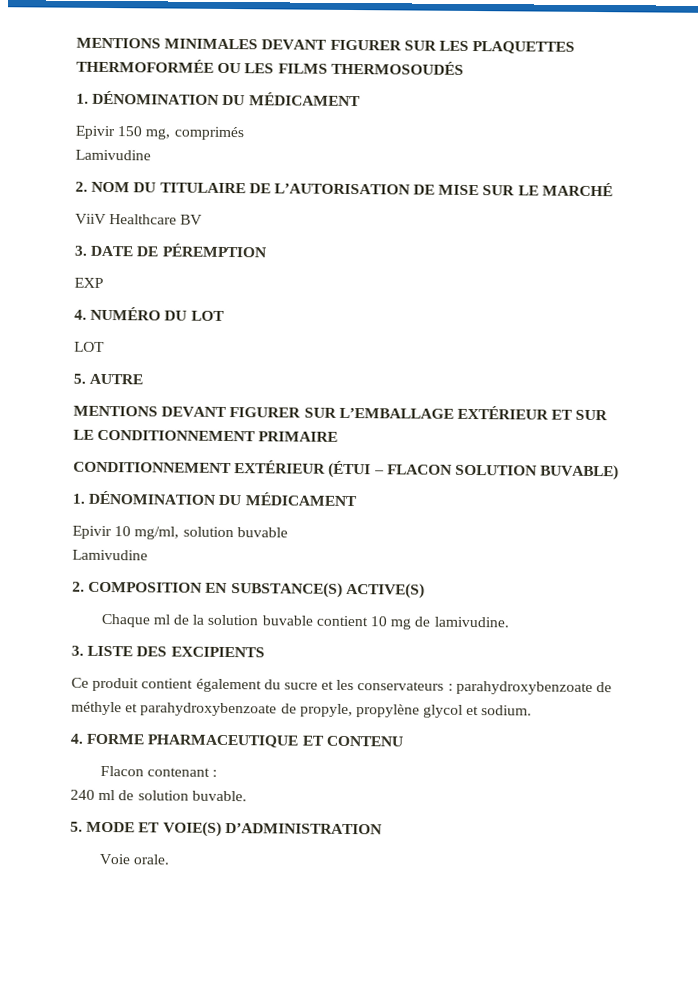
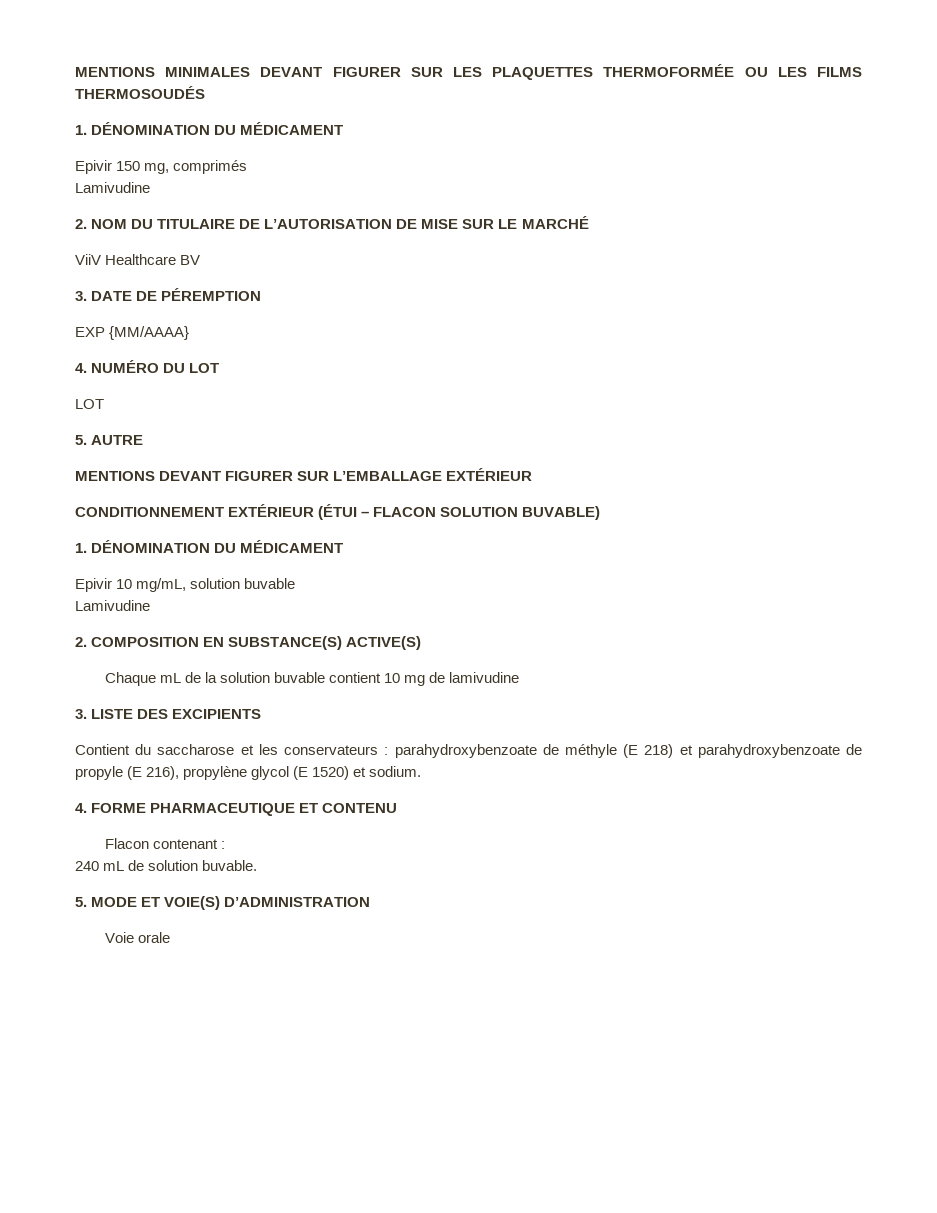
(104, 282) none -> [109,326,190,340] {MM/AAAA}
[551,409,609,421] [73,429,339,442] ET SUR LE CONDITIONNEMENT PRIMAIRE -> (533, 474) none
[134,526,180,540] mg/ml, -> [136,578,187,592] mg/mL,
[152,614,170,625] ml -> [159,673,181,683] mL
[433,616,509,628] lamivudine. -> [449,672,520,683] lamivudine
[71,677,318,693] Ce produit contient également du sucre -> [75,744,235,755] Contient du saccharose
(122, 708) none -> [623,744,674,758] (E 218)
[299,703,464,718] propyle, propylène glycol -> [75,766,350,780] propyle (E 216), propylène glycol (E 1520)
[98,789,116,801] ml -> [103,861,125,871] mL
[132,854,170,865] orale. -> [137,932,170,943] orale

